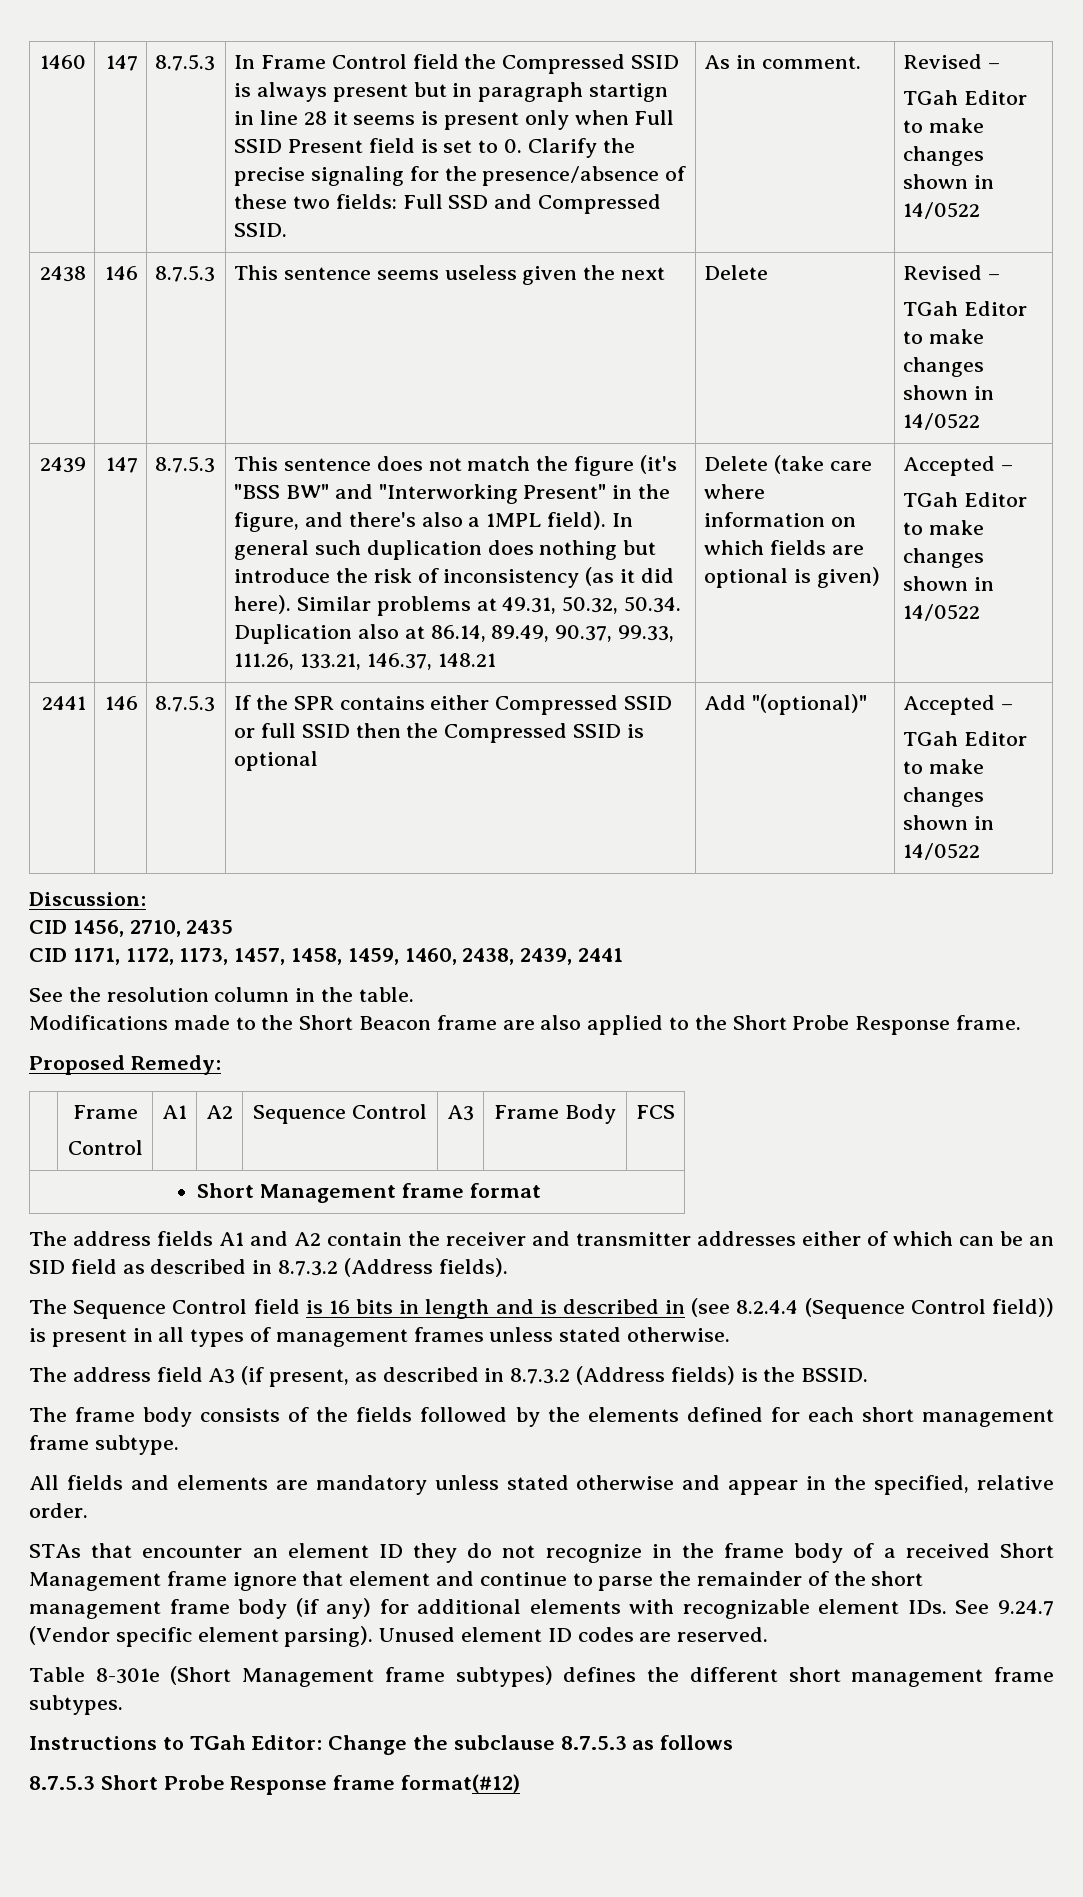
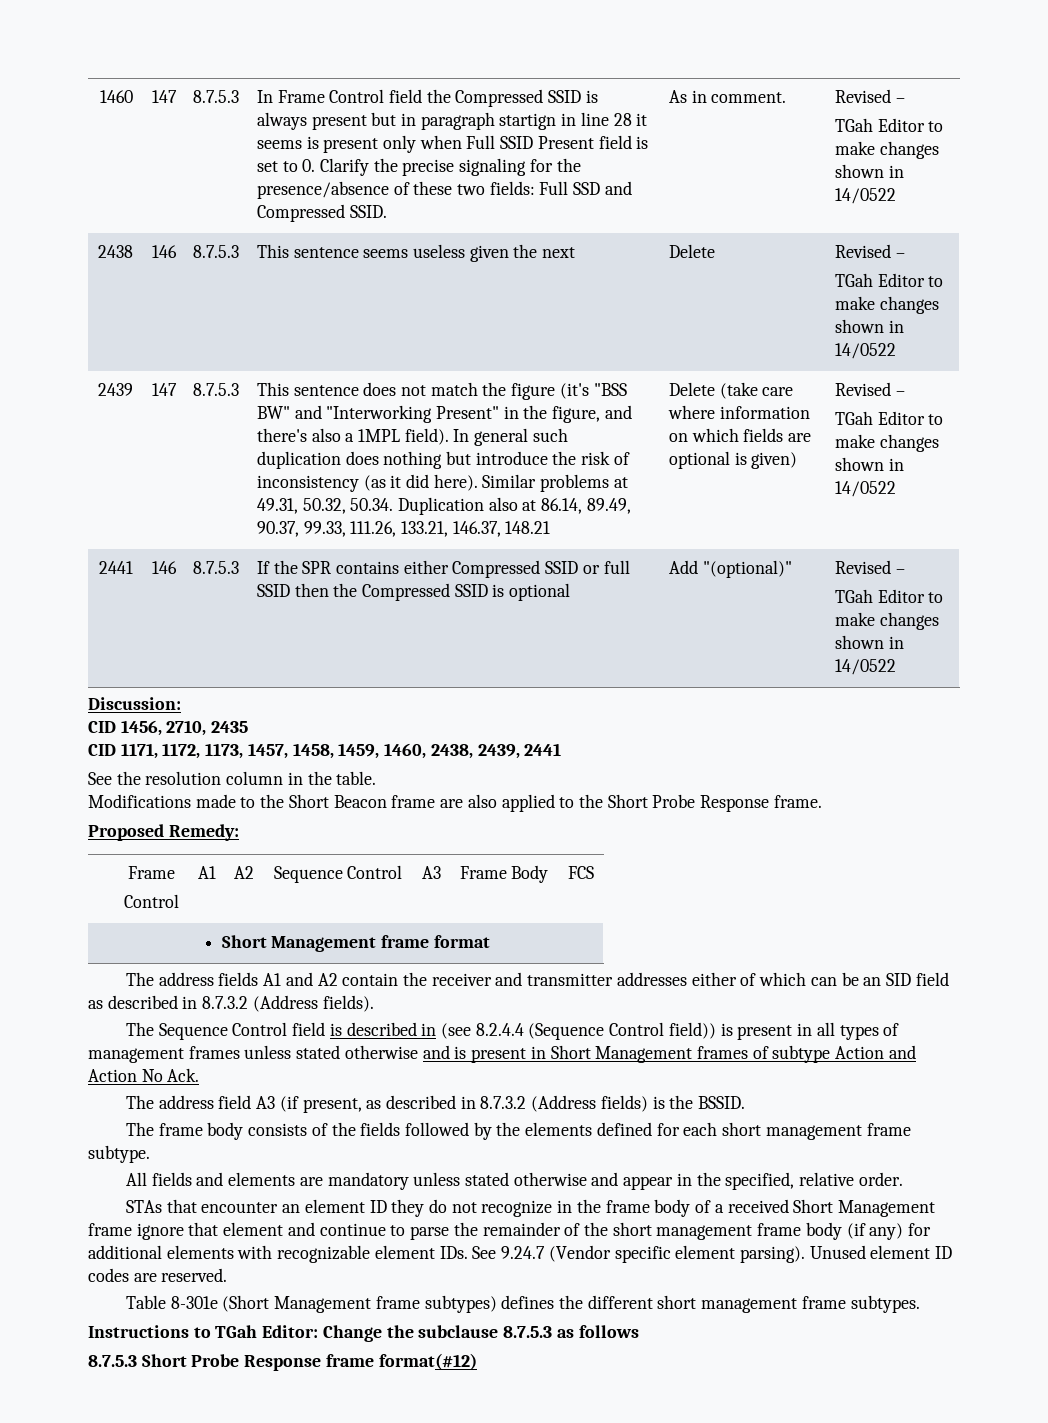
[903,456,996,476] Accepted -> [834,382,891,396] Revised
[903,695,996,715] Accepted -> [834,560,891,574] Revised
[328,1299,557,1319] 16 bits in length and is -> (342, 1029) none
[627,1327,731,1342] otherwise. -> [344,1045,916,1063] [88,1068,200,1082] otherwise and is present in Short Management frames of subtype Action and Action No Ack.

